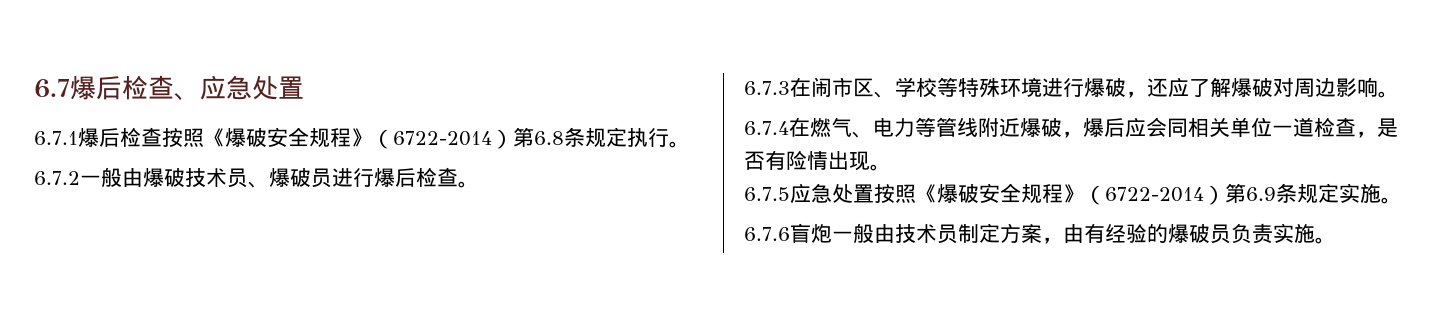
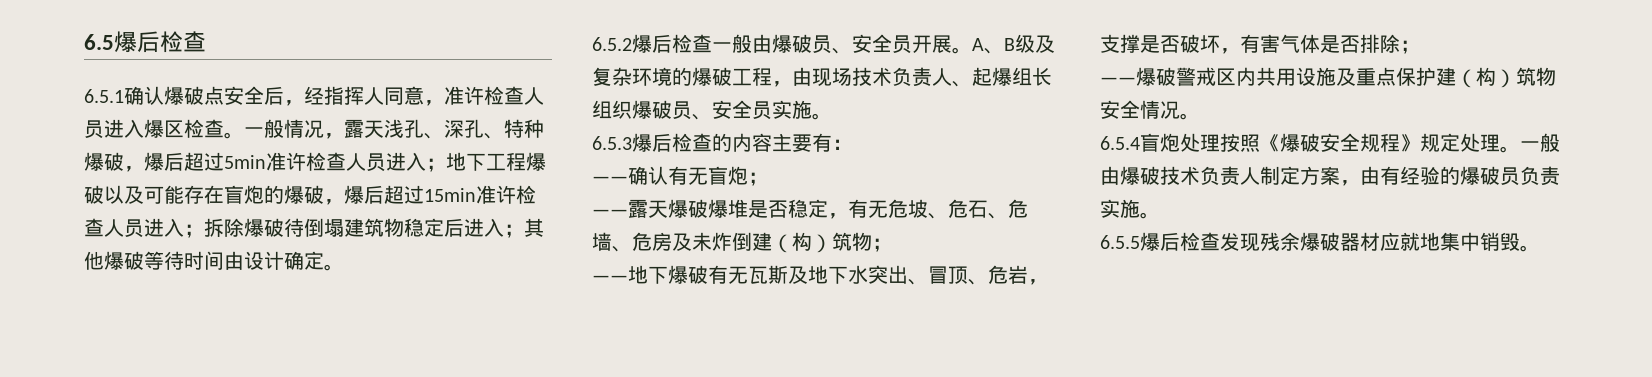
[34,75,304,101] [34,127,690,149] [34,171,80,185] 6.7爆后检查、应急处置 // 6.7.1爆后检查按照《爆破安全规程》（6722-2014）第6.8条规定执行。 // 6.7.2 -> [84,31,206,53] [84,86,544,106] [84,119,544,139] [84,152,546,172] [84,185,536,205] [84,218,544,238] [84,251,344,271] [592,34,1055,54] [592,67,1052,87] [592,100,832,120] [592,133,852,152] [592,166,768,186] [592,199,1028,219] [592,232,892,253] [592,265,1048,285] [1100,34,1420,54] [1100,67,1556,88] [1100,100,1200,120] [1100,133,1520,153] 6.5爆后检查 // 6.5.1确认爆破点安全后，经指挥人同意，准许检查人员进入爆区检查。一般情况，露天浅孔、深孔、特种爆破，爆后超过5min准许检查人员进入；地下工程爆破以及可能存在盲炮的爆破，爆后超过15min准许检查人员进入；拆除爆破待倒塌建筑物稳定后进入；其他爆破等待时间由设计确定。 // 6.5.2爆后检查一般由爆破员、安全员开展。A、B级及复杂环境的爆破工程，由现场技术负责人、起爆组长组织爆破员、安全员实施。 // 6.5.3爆后检查的内容主要有： // ——确认有无盲炮； // ——露天爆破爆堆是否稳定，有无危坡、危石、危墙、危房及未炸倒建（构）筑物； // ——地下爆破有无瓦斯及地下水突出、冒顶、危岩，支撑是否破坏，有害气体是否排除； // ——爆破警戒区内共用设施及重点保护建（构）筑物安全情况。 // 6.5.4盲炮处理按照《爆破安全规程》规定处理。
[227,167,479,188] [744,77,1399,98] [744,117,1398,138] [744,150,891,171] [744,183,1402,205] [744,223,958,244] 员、爆破员进行爆后检查。 // 6.7.3在闹市区、学校等特殊环境进行爆破，还应了解爆破对周边影响。 // 6.7.4在燃气、电力等管线附近爆破，爆后应会同相关单位一道检查，是否有险情出现。 // 6.7.5应急处置按照《爆破安全规程》（6722-2014）第6.9条规定实施。 // 6.7.6盲炮一般由技术员 -> [1200,166,1260,186] 负责人
(1336, 240) none -> [1100,232,1540,252] // 6.5.5爆后检查发现残余爆破器材应就地集中销毁。

